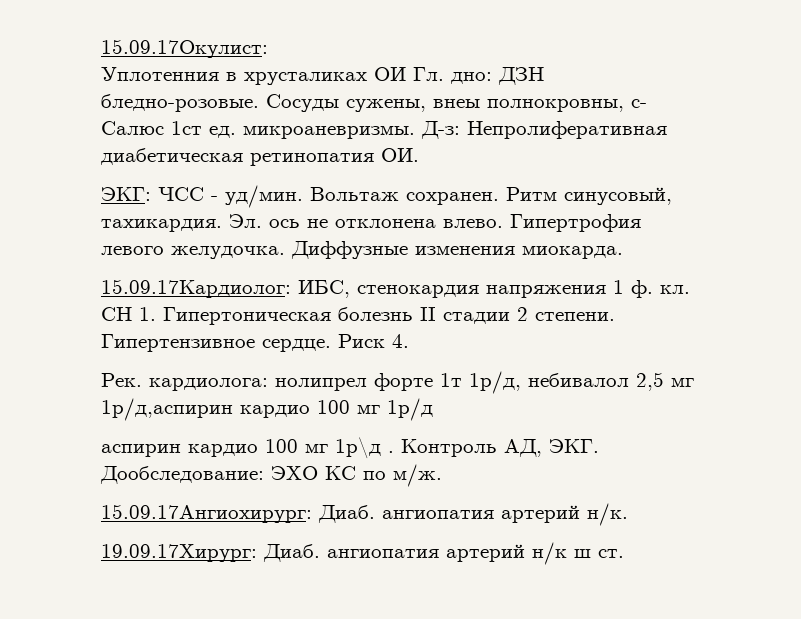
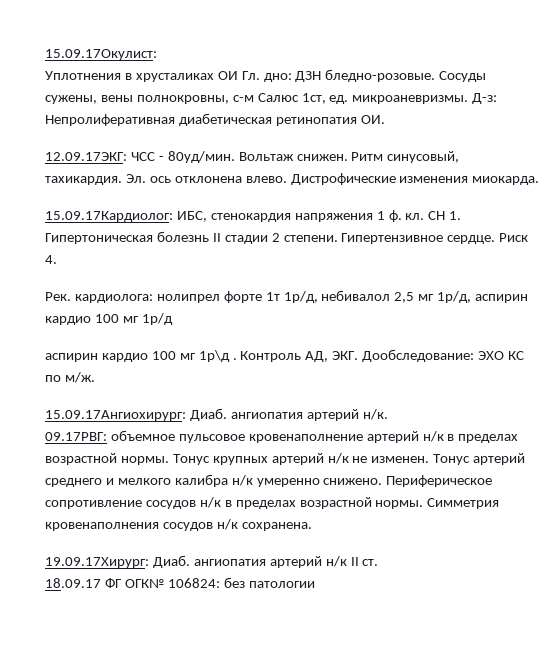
[101,67,219,81] Уплотенния -> [45,71,121,80] Уплотнения
[433,99,647,112] [101,121,202,135] внеы полнокровны, с- Салюс 1ст -> [100,93,326,104] вены полнокровны, с-м Салюс 1ст,
[101,187,151,201] ЭКГ: -> [45,152,127,161] 12.09.17ЭКГ:
[225,185,499,208] уд/мин. Вольтаж сохранен. -> [167,151,348,163] 80уд/мин. Вольтаж снижен.
[307,219,328,228] не -> (171, 179) none
[510,214,641,232] [101,241,408,259] Гипертрофия левого желудочка. Диффузные -> [290,173,396,185] Дистрофические
[101,398,233,421] 1р/д,аспирин -> [437,291,529,303] 1р/д, аспирин
(628, 514) none -> [45,430,519,443] [45,453,526,465] [45,474,493,487] [45,497,500,509] [45,519,312,531] // 09.17РВГ: объемное пульсовое кровенаполнение артерий н/к в пределах возрастной нормы. Тонус крупных артерий н/к не изменен. Тонус артерий среднего и мелкого калибра н/к умеренно снижено. Периферическое сопротивление сосудов н/к в пределах возрастной нормы. Симметрия кровенаполнения сосудов н/к сохранена.
[574,549,591,558] ш -> [350,557,359,566] II
(624, 553) none -> [45,577,315,588] // 18.09.17 ФГ ОГК№ 106824: без патологии

